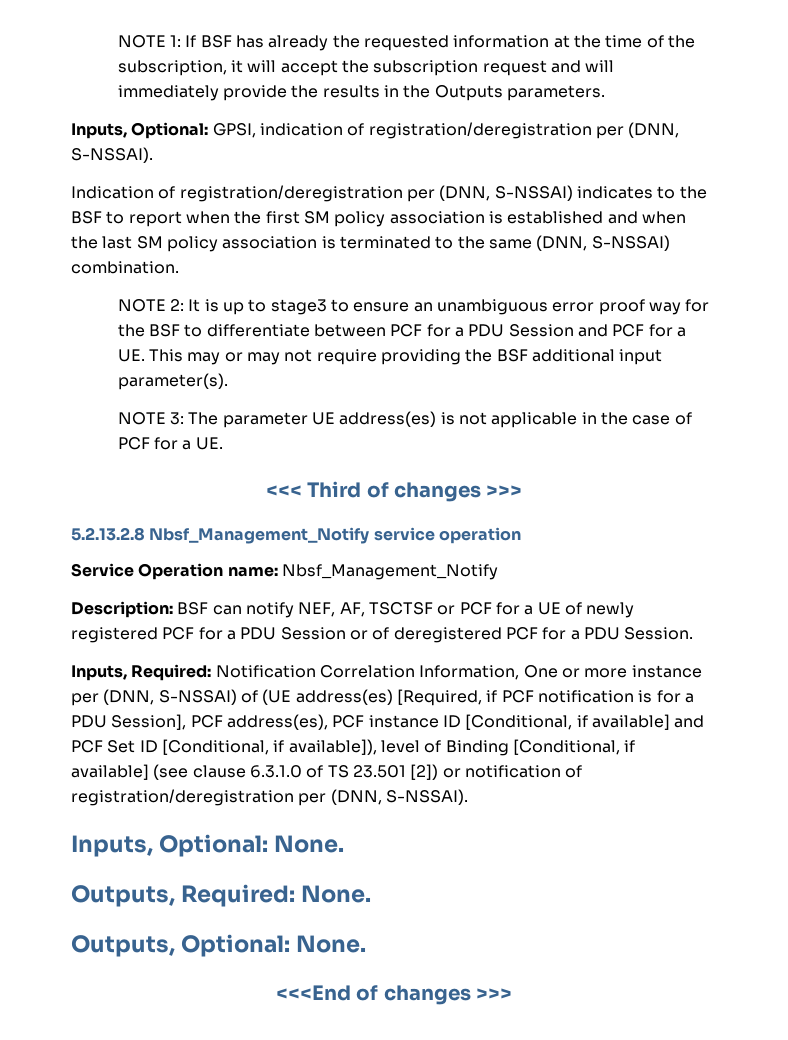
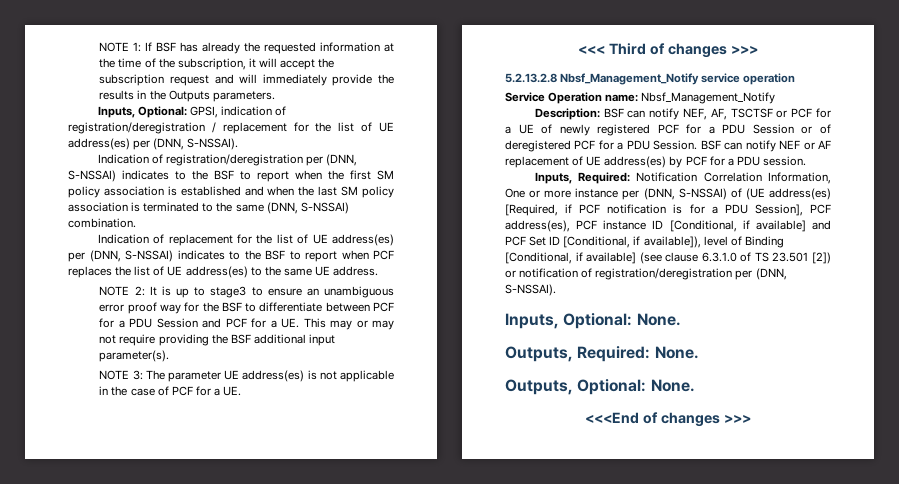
(592, 130) none -> [211,122,394,134] [68,138,130,150] / replacement for the list of UE address(es)
(179, 267) none -> [97,234,395,246] [68,250,394,262] [68,266,379,278] // Indication of replacement for the list of UE address(es) per (DNN, S-NSSAI) indicates to the BSF to report when PCF replaces the list of UE address(es) to the same UE address.
(694, 633) none -> [700,140,831,152] [505,156,806,168] BSF can notify NEF or AF replacement of UE address(es) by PCF for a PDU session.

